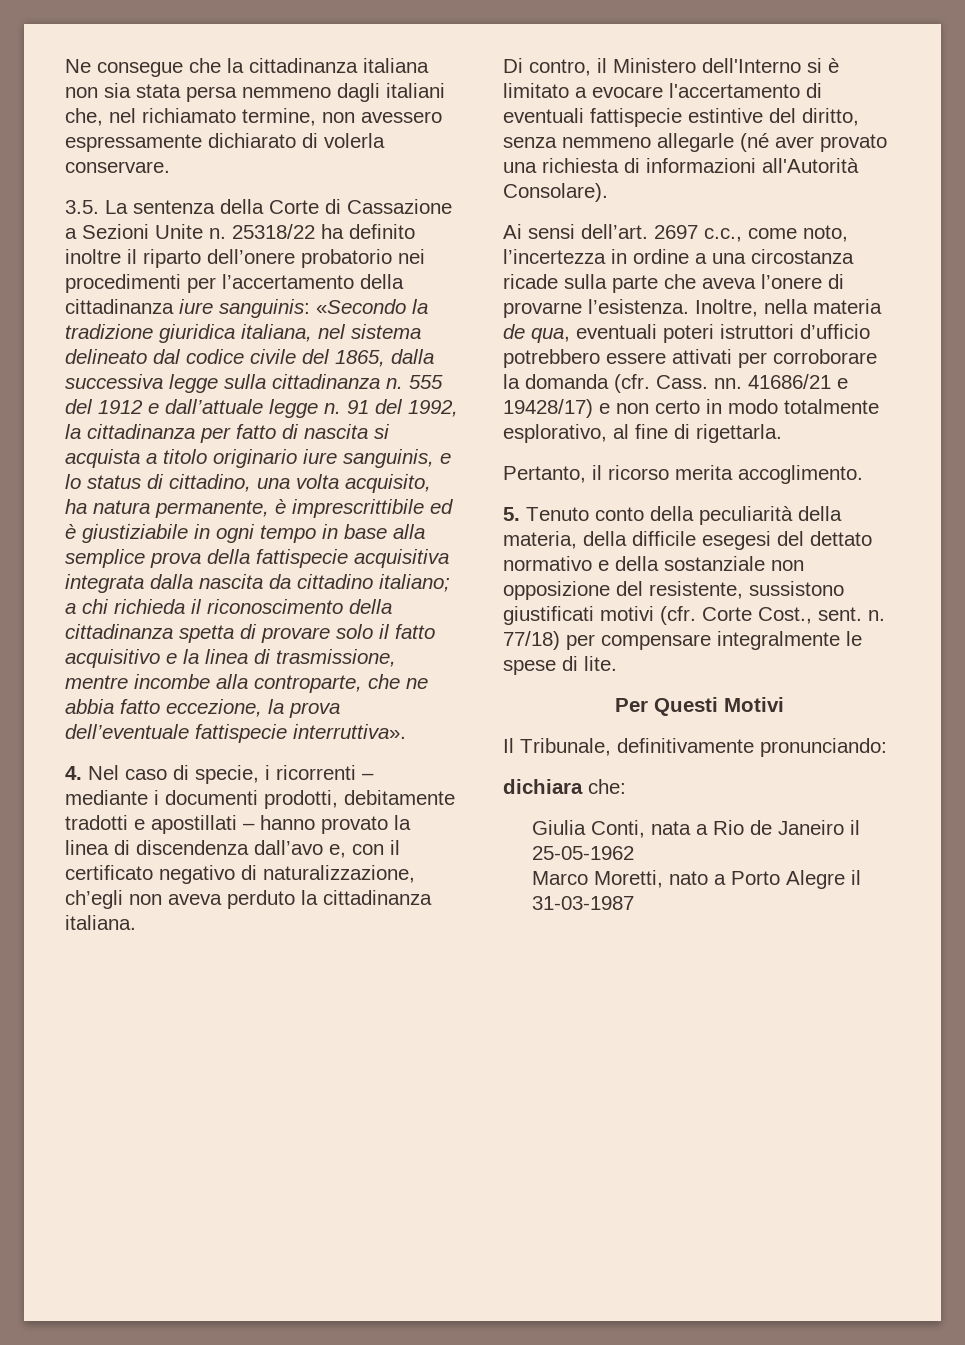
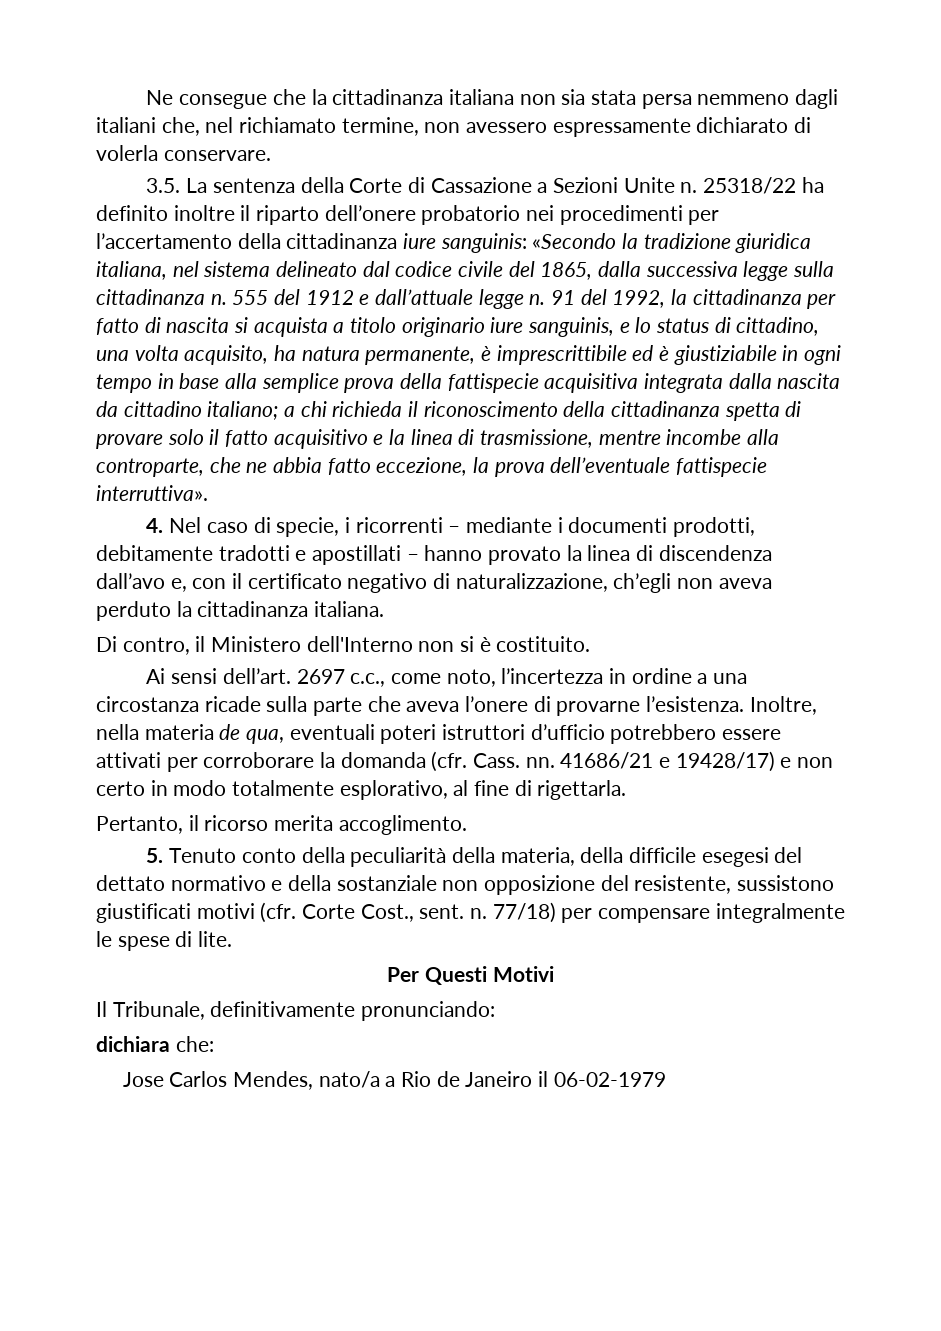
(801, 65) none -> [418,641,455,652] non
[503,83,822,98] [503,108,859,127] [503,133,887,152] [503,158,859,173] [503,183,608,202] limitato a evocare l'accertamento di eventuali fattispecie estintive del diritto, senza nemmeno allegarle (né aver provato una richiesta di informazioni all'Autorità Consolare). -> [496,636,591,652] costituito.
[532,820,692,838] Giulia Conti, nata -> [122,1071,380,1090] Jose Carlos Mendes, nato/a
[532,846,635,860] [532,870,862,889] [532,896,635,910] 25-05-1962 // Marco Moretti, nato a Porto Alegre il 31-03-1987 -> [553,1072,666,1087] 06-02-1979

